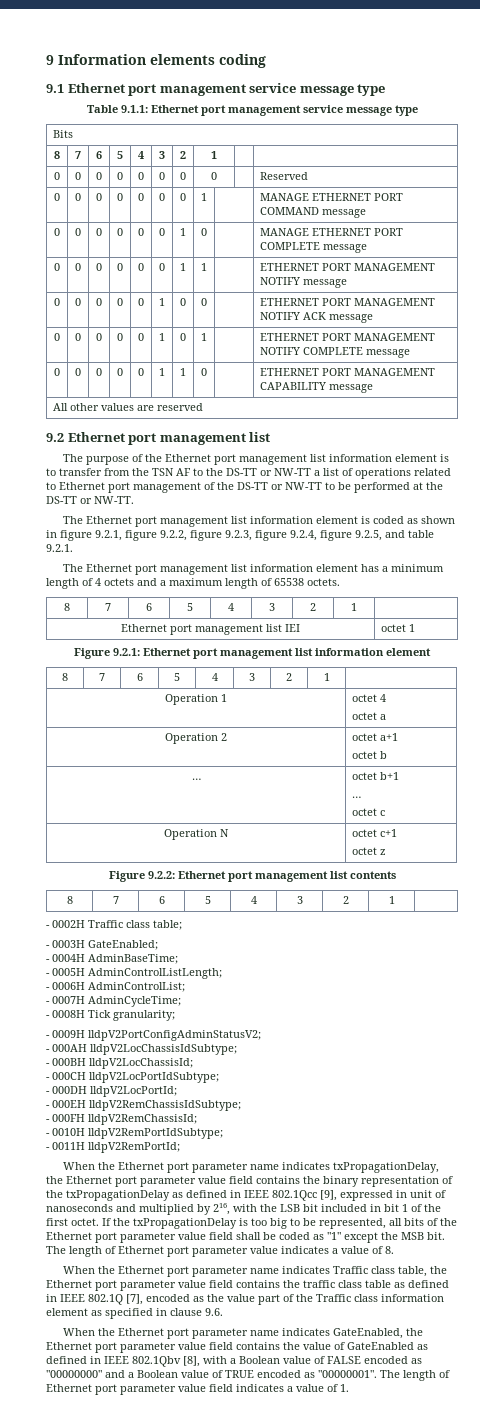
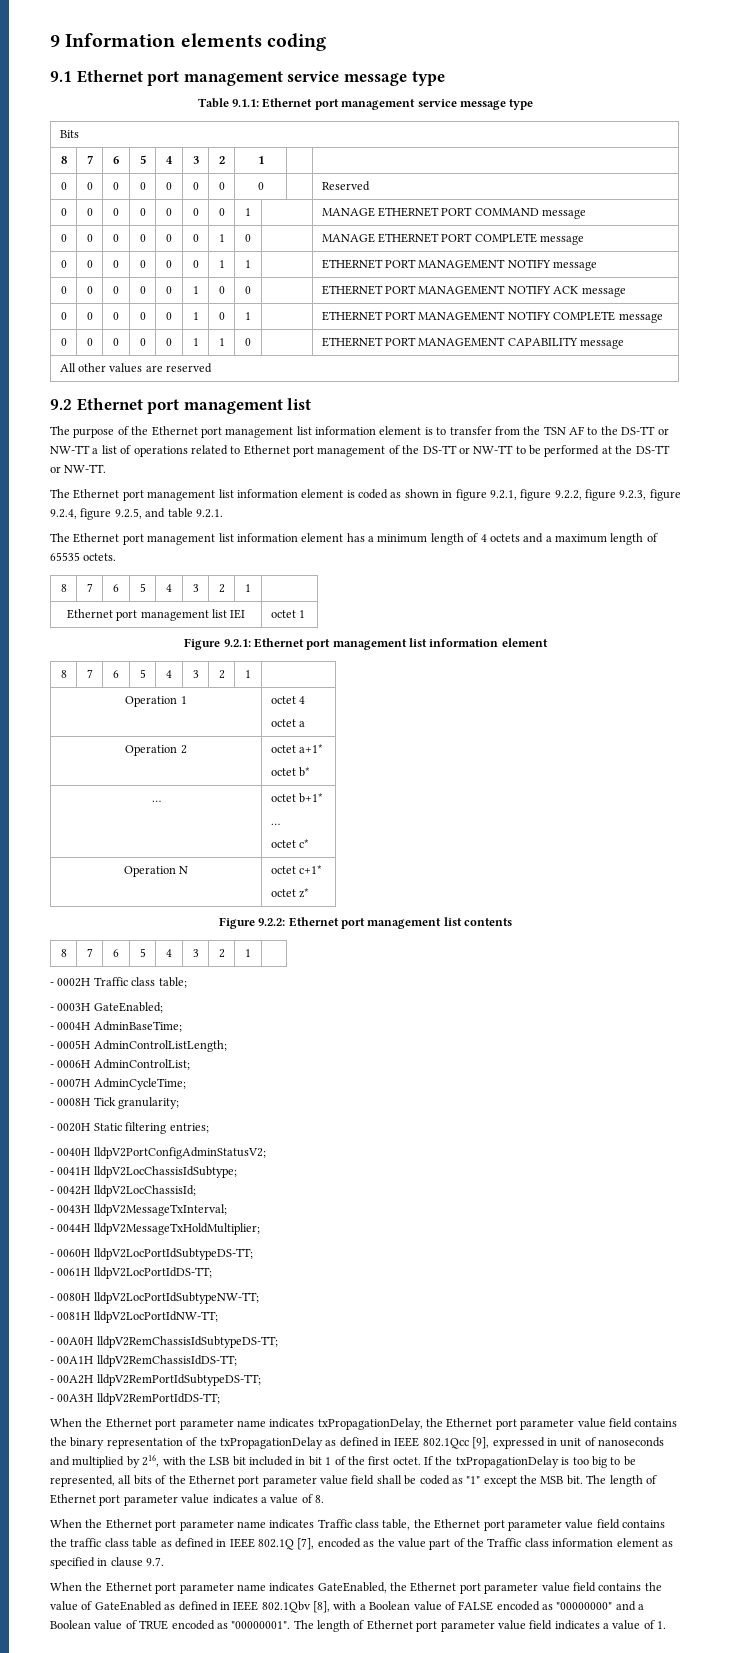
[274,578,304,586] 65538 -> [50,552,80,561] 65535
[380,733,399,741] [352,751,388,759] a+1 // octet b -> [299,744,324,753] [270,767,311,777] a+1* // octet b*
[380,772,400,780] b+1 -> [299,793,324,803] b+1*
[380,810,386,816] c -> [299,839,310,848] c*
[380,829,398,837] [352,847,387,855] c+1 // octet z -> [299,865,323,874] [270,888,310,898] c+1* // octet z*
[52,1030,85,1038] 0009H -> [57,1122,209,1134] [50,1148,91,1156] 0020H Static filtering entries; // - 0040H
[52,1044,87,1052] 000AH -> [57,1167,91,1175] 0041H
[52,1058,86,1066] 000BH -> [57,1186,91,1195] 0042H
[52,1072,219,1083] [46,1086,177,1097] [46,1100,241,1111] [46,1114,197,1125] [46,1128,223,1139] [46,1142,180,1153] 000CH lldpV2LocPortIdSubtype; // - 000DH lldpV2LocPortId; // - 000EH lldpV2RemChassisIdSubtype; // - 000FH lldpV2RemChassisId; // - 0010H lldpV2RemPortIdSubtype; // - 0011H lldpV2RemPortId; -> [57,1204,227,1216] [50,1223,260,1235] [50,1248,253,1260] [50,1267,212,1279] [50,1292,259,1304] [50,1311,218,1323] [50,1336,278,1348] [50,1355,237,1367] [50,1374,261,1386] [50,1393,220,1405] 0043H lldpV2MessageTxInterval; // - 0044H lldpV2MessageTxHoldMultiplier; // - 0060H lldpV2LocPortIdSubtypeDS-TT; // - 0061H lldpV2LocPortIdDS-TT; // - 0080H lldpV2LocPortIdSubtypeNW-TT; // - 0081H lldpV2LocPortIdNW-TT; // - 00A0H lldpV2RemChassisIdSubtypeDS-TT; // - 00A1H lldpV2RemChassisIdDS-TT; // - 00A2H lldpV2RemPortIdSubtypeDS-TT; // - 00A3H lldpV2RemPortIdDS-TT;
[205,1308,223,1316] 9.6. -> [146,1557,165,1566] 9.7.

